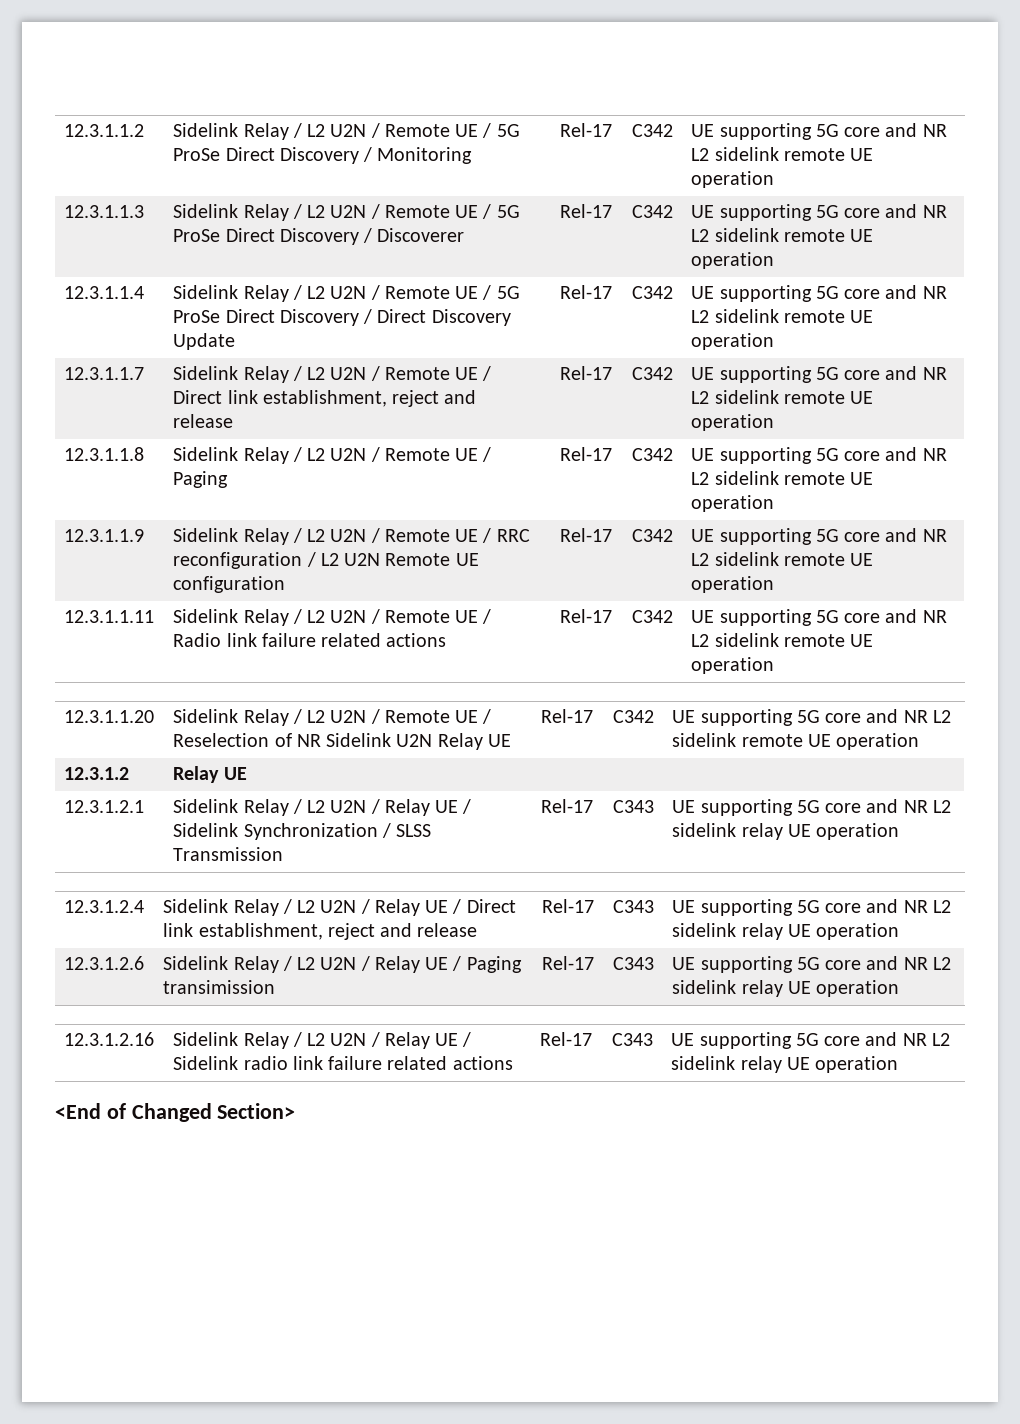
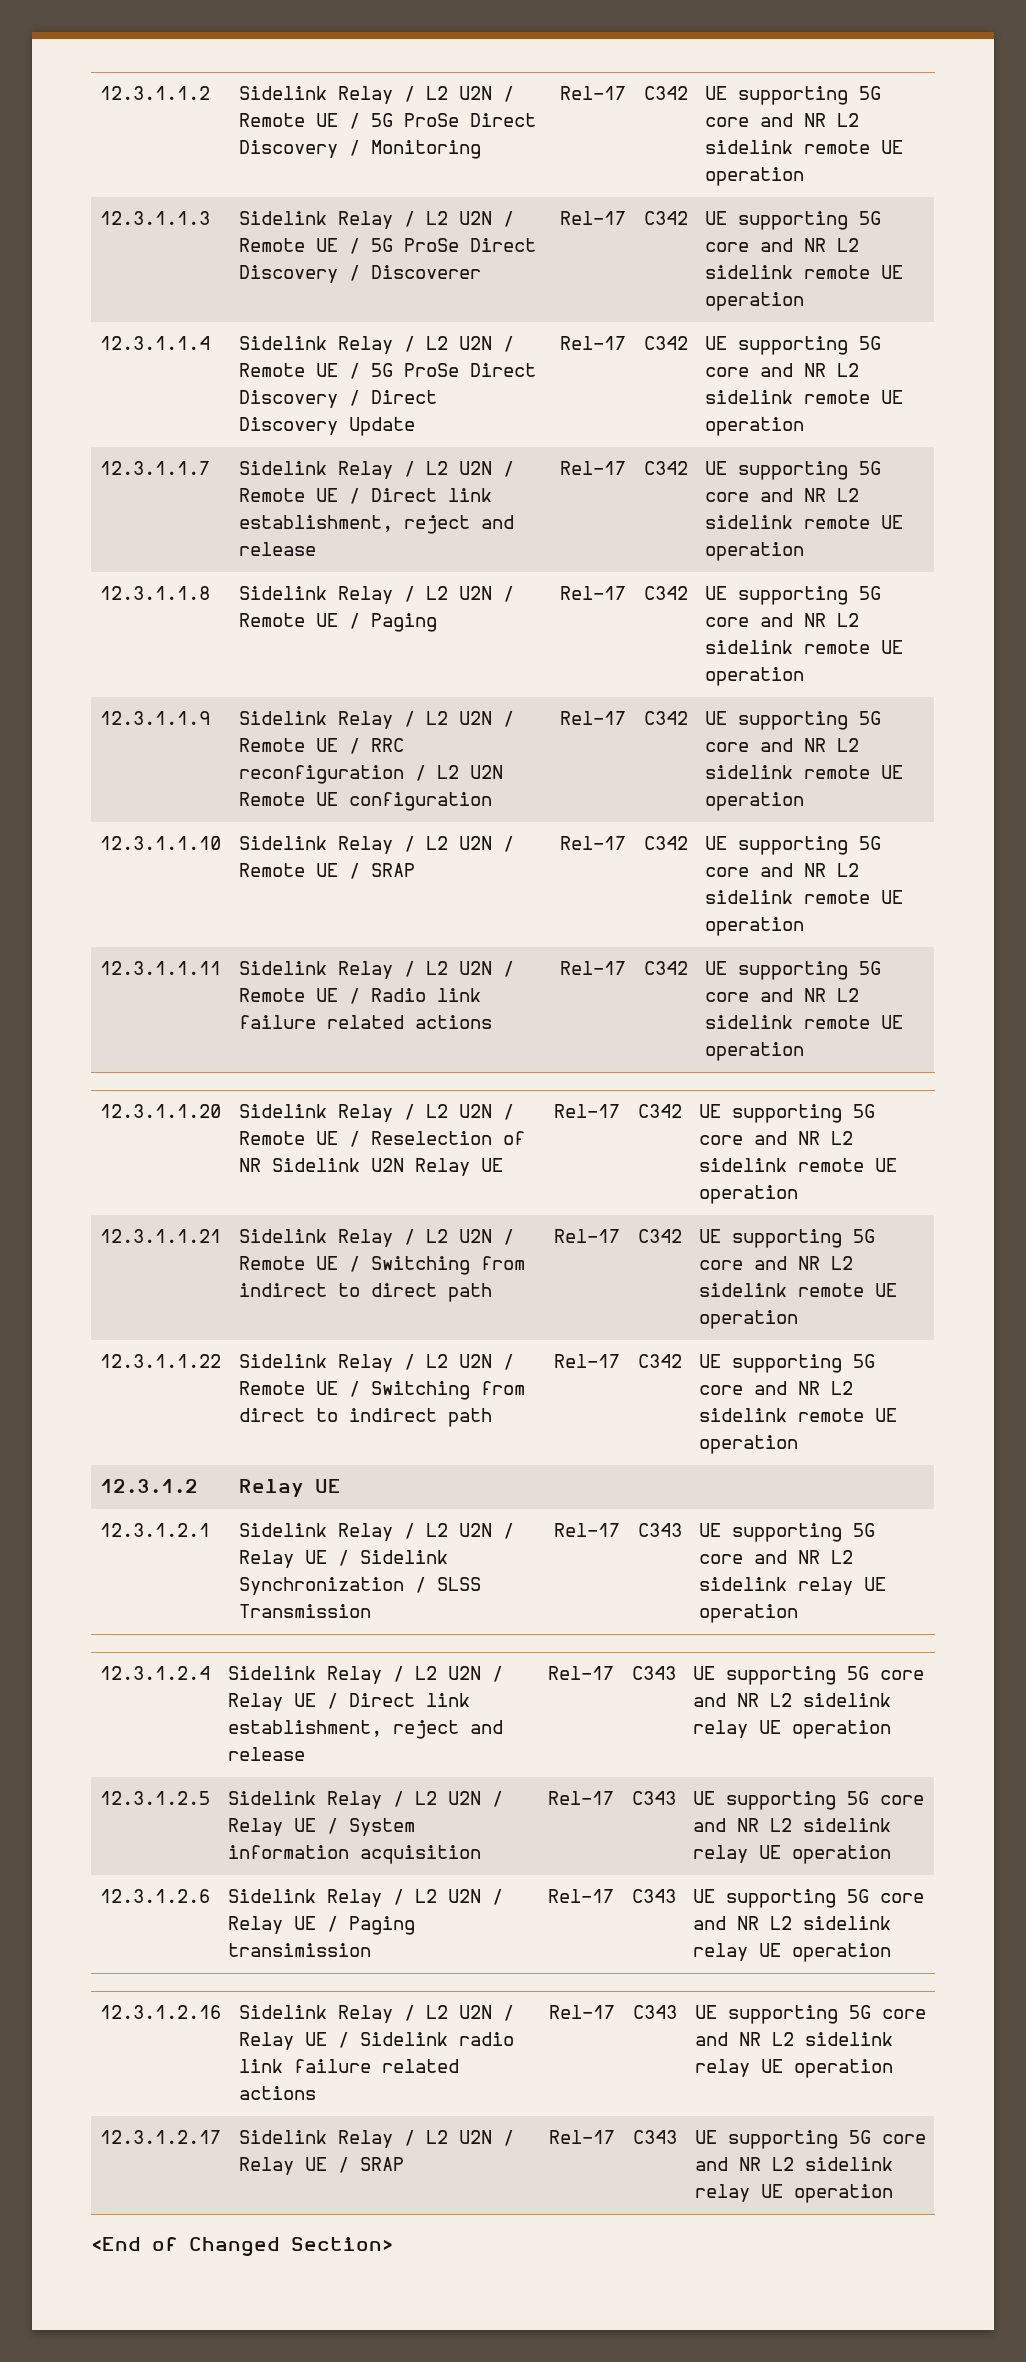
(775, 584) none -> [99,836,221,850] [238,836,514,854] [238,863,415,879] [559,836,626,850] [643,836,688,850] [704,836,881,855] [704,863,859,877] [704,890,903,904] [704,917,804,936] // 12.3.1.1.10 | Sidelink Relay / L2 U2N / Remote UE / SRAP | Rel-17 | C342 | UE supporting 5G core and NR L2 sidelink remote UE operation
(920, 741) none -> [99,1229,221,1243] [238,1229,514,1247] [238,1256,525,1275] [238,1283,492,1302] [553,1229,620,1243] [637,1229,682,1243] [698,1229,875,1248] [698,1256,853,1270] [698,1283,897,1297] [698,1310,798,1329] [99,1354,221,1368] [238,1354,514,1372] [238,1381,525,1400] [238,1408,492,1427] [553,1354,620,1368] [637,1354,682,1368] [698,1354,875,1373] [698,1381,853,1395] [698,1408,897,1422] [698,1435,798,1454] // 12.3.1.1.21 | Sidelink Relay / L2 U2N / Remote UE / Switching from indirect to direct path | Rel-17 | C342 | UE supporting 5G core and NR L2 sidelink remote UE operation // 12.3.1.1.22 | Sidelink Relay / L2 U2N / Remote UE / Switching from direct to indirect path | Rel-17 | C342 | UE supporting 5G core and NR L2 sidelink remote UE operation
(900, 931) none -> [99,1791,210,1805] [227,1791,503,1809] [227,1818,415,1836] [227,1845,481,1864] [547,1791,614,1805] [631,1791,676,1805] [692,1791,924,1810] [692,1818,891,1832] [692,1845,891,1864] // 12.3.1.2.5 | Sidelink Relay / L2 U2N / Relay UE / System information acquisition | Rel-17 | C343 | UE supporting 5G core and NR L2 sidelink relay UE operation
(899, 1064) none -> [99,2130,221,2144] [238,2130,514,2148] [238,2157,404,2175] [548,2130,615,2144] [633,2130,677,2144] [694,2130,926,2149] [694,2157,893,2171] [694,2184,893,2203] // 12.3.1.2.17 | Sidelink Relay / L2 U2N / Relay UE / SRAP | Rel-17 | C343 | UE supporting 5G core and NR L2 sidelink relay UE operation

